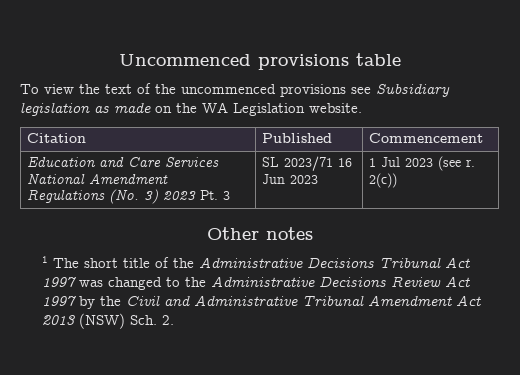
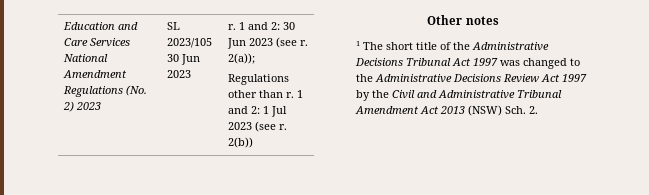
[118,53,401,70] [20,83,450,97] [20,102,362,116] [27,133,87,143] [262,133,333,143] [369,133,484,143] Uncommenced provisions table // To view the text of the uncommenced provisions see Subsidiary legislation as made on the WA Legislation website. // Citation | Published | Commencement // -> (62, 26) none
[144,189,231,204] 3) 2023 Pt. 3 -> [62,101,101,112] 2) 2023
[284,156,353,171] 2023/71 16 -> [166,38,212,48] [166,54,179,62] 2023/105 30
(319, 179) none -> [227,22,295,30] [226,37,308,49] [227,53,255,64] [227,74,289,85] [227,90,303,98] [227,106,260,114] r. 1 and 2: 30 Jun 2023 (see r. 2(a)); // Regulations other than r. 1 and 2:
[369,173,398,188] 2(c)) -> [227,137,253,148] 2(b))

